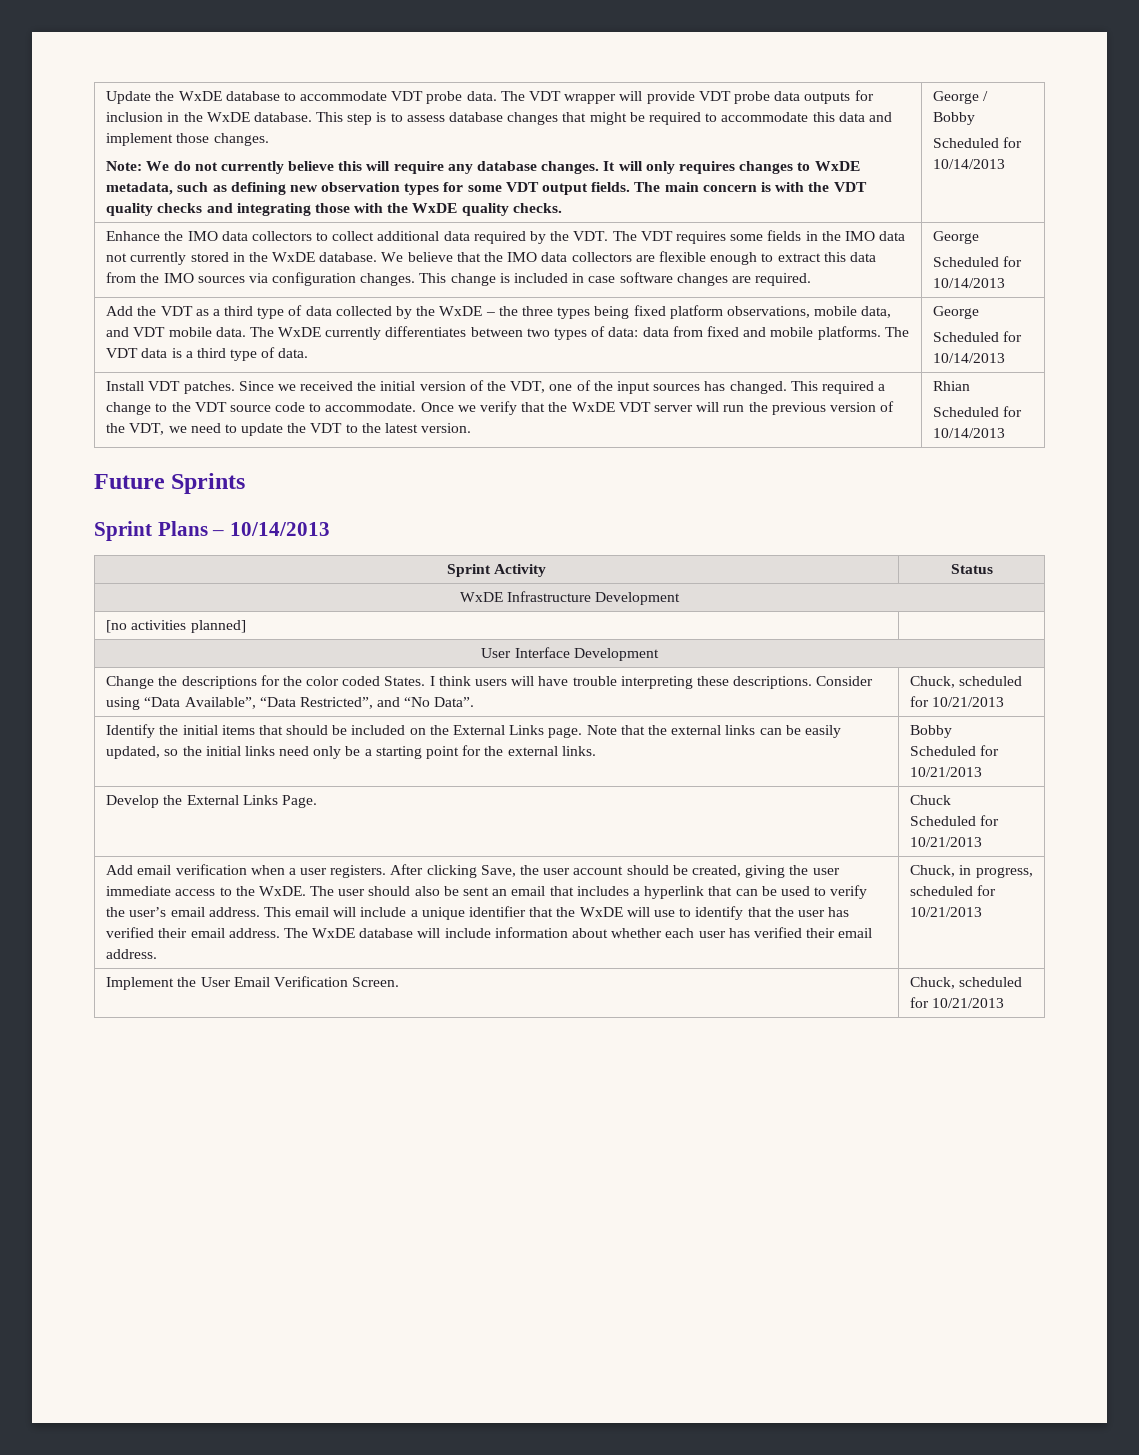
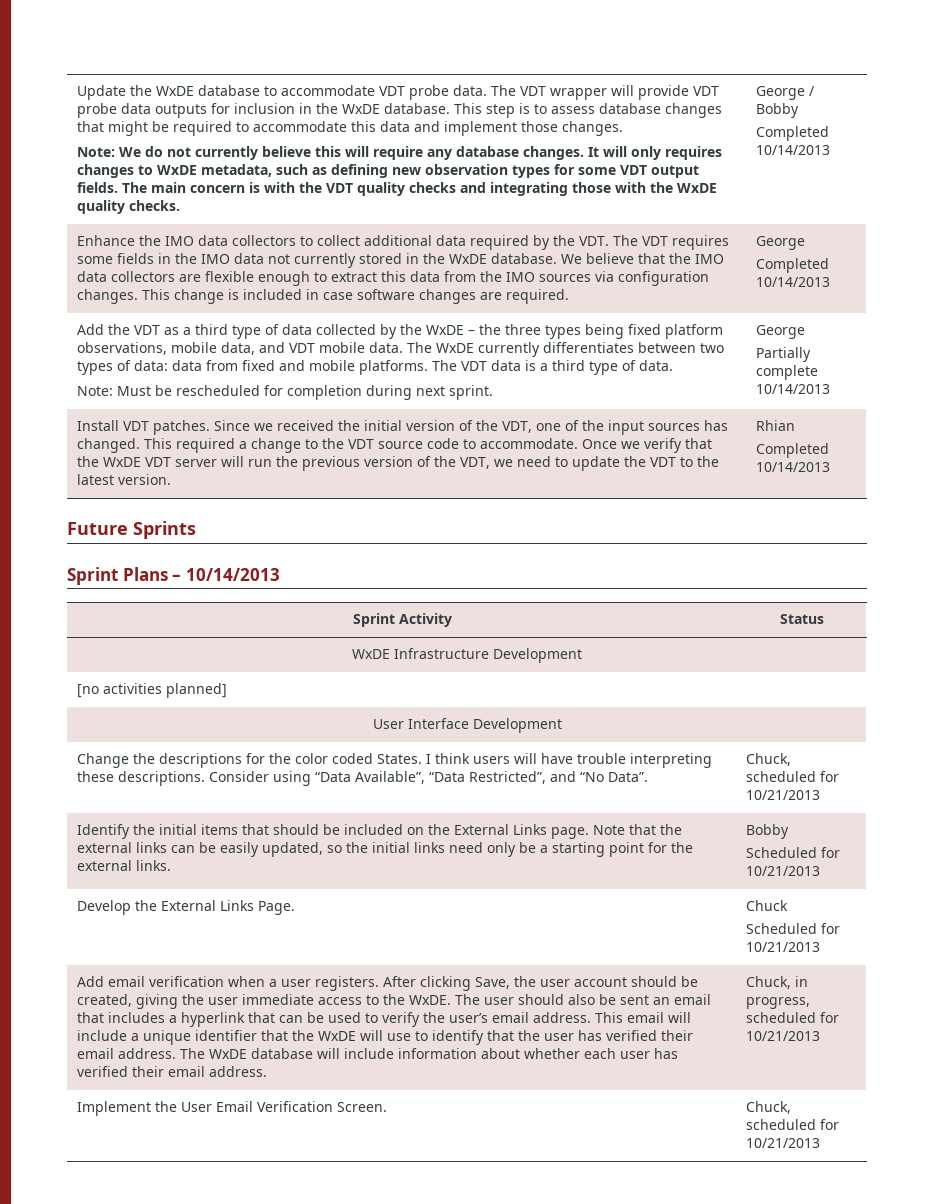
[933,137,1023,148] Scheduled for -> [756,126,830,141] Completed
[933,256,1023,267] Scheduled for -> [756,258,830,273] Completed
[933,306,980,319] [933,331,1023,342] | George // Scheduled for -> [77,385,494,400] [756,325,806,339] [756,347,812,362] [756,365,819,380] // Note: Must be rescheduled for completion during next sprint. | George // Partially complete
[933,406,1023,417] Scheduled for -> [756,443,830,458] Completed

